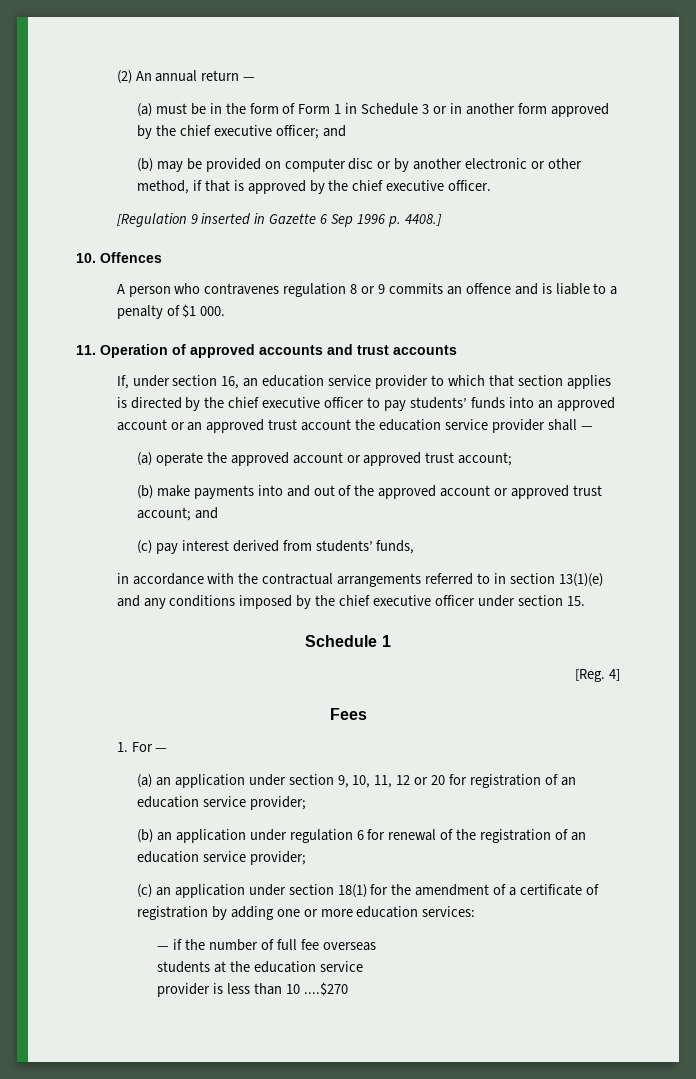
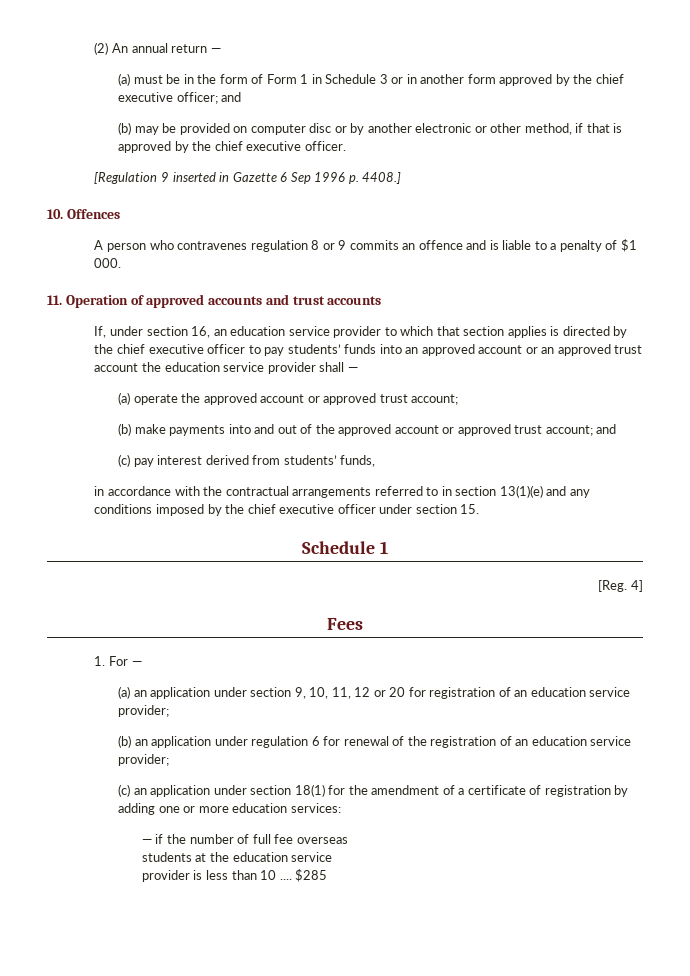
[303,982,348,996] ....$270 -> [279,869,328,882] .... $285

